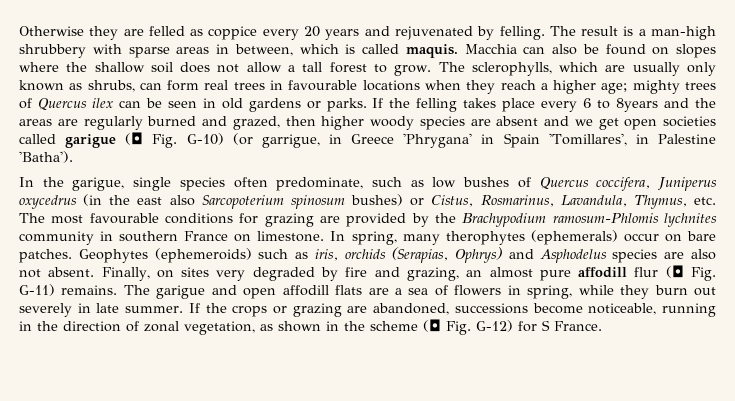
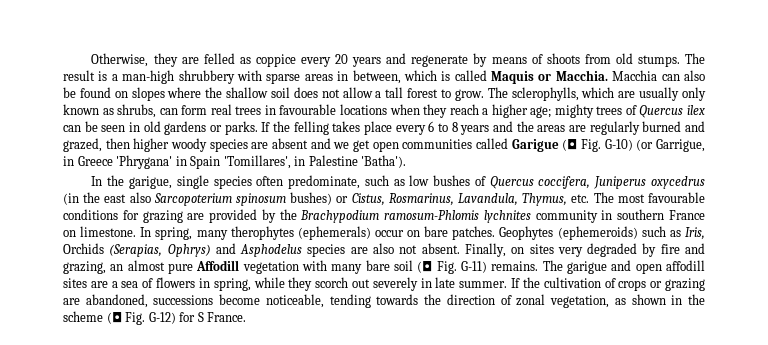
[19,26,84,36] Otherwise -> [91,53,149,67] Otherwise,
[394,26,545,40] rejuvenated by felling. -> [411,53,680,67] regenerate by means of shoots from old stumps.
[405,44,458,58] maquis. -> [491,70,608,84] Maquis or Macchia.
[616,98,659,112] 8years -> [451,122,490,135] 8 years
[663,116,716,127] [19,134,117,148] societies called garigue -> [402,138,559,152] communities called Garigue
[261,134,320,148] garrigue, -> [656,139,705,152] Garrigue,
[314,249,386,261] iris, orchids -> [684,227,705,240] [63,243,104,254] Iris, Orchids
[578,267,659,278] affodill flur -> [196,260,413,274] Affodill vegetation with many bare soil
[335,285,363,295] flats -> [63,278,87,288] sites
[654,285,688,295] burn -> [315,277,349,288] scorch
(227, 308) none -> [543,277,616,288] cultivation of
[661,303,716,317] [19,321,32,331] running in -> [329,294,419,308] tending towards

